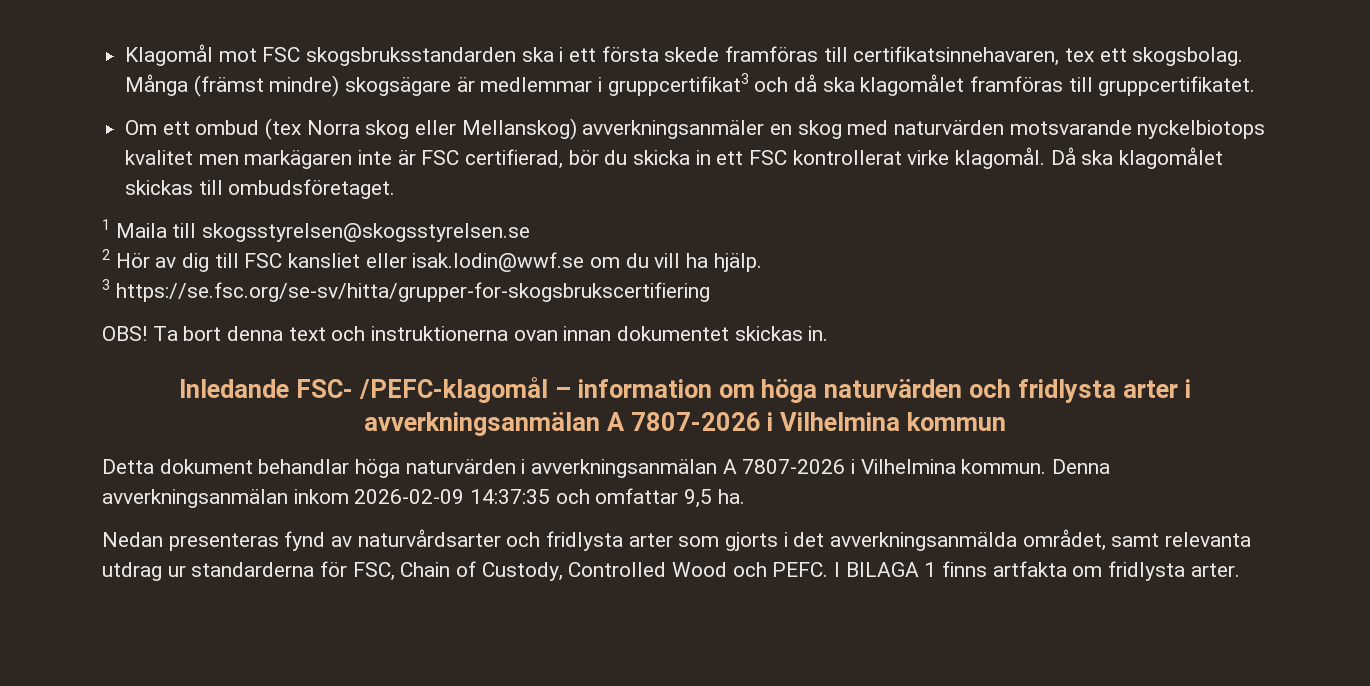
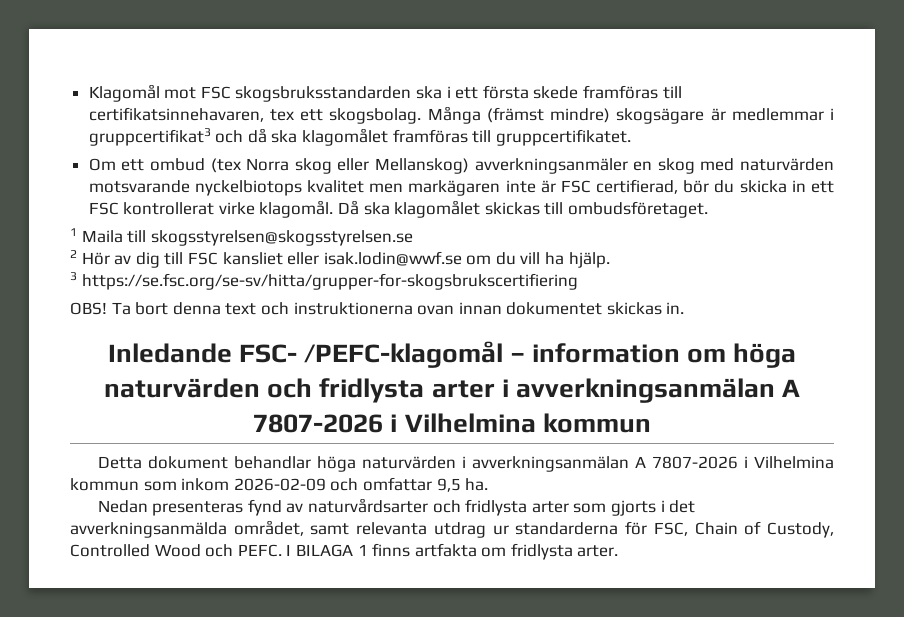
[961,459,1111,474] [102,489,288,508] kommun. Denna avverkningsanmälan -> [70,478,177,491] kommun som
[470,489,551,504] 14:37:35 -> (326, 484) none

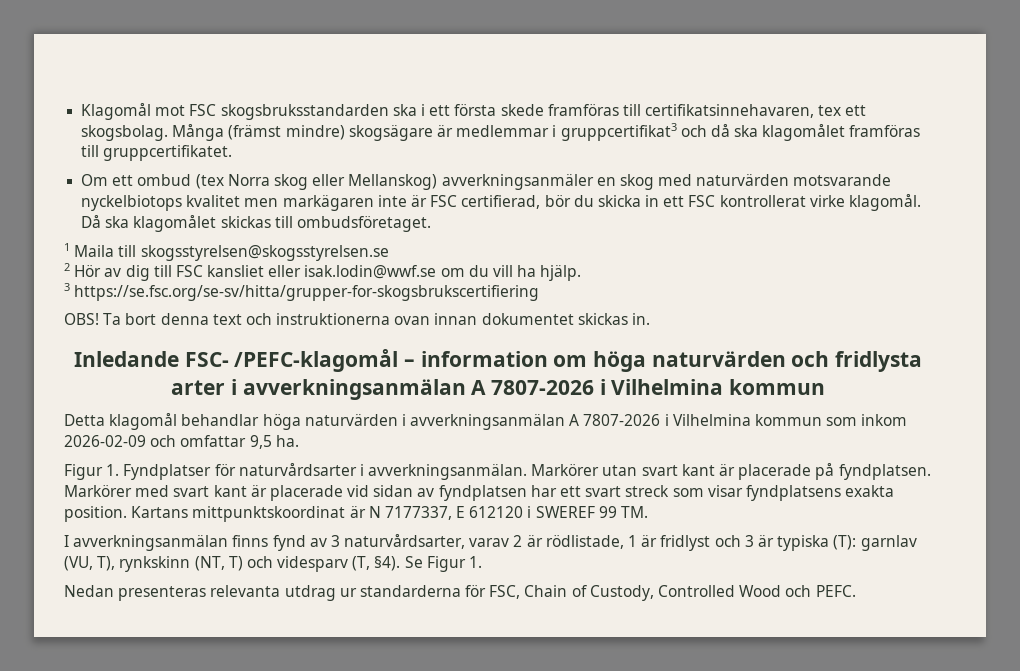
[147,456,228,469] dokument -> [109,413,178,430] klagomål
[97,498,696,516] [70,520,350,538] Nedan presenteras fynd av naturvårdsarter och fridlysta arter som gjorts i det avverkningsanmälda området, samt -> [64,463,931,480] [64,485,895,501] [64,506,649,522] [64,534,917,551] [64,556,483,572] [64,585,207,601] Figur 1. Fyndplatser för naturvårdsarter i avverkningsanmälan. Markörer utan svart kant är placerade på fyndplatsen. Markörer med svart kant är placerade vid sidan av fyndplatsen har ett svart streck som visar fyndplatsens exakta position. Kartans mittpunktskoordinat är N 7177337, E 612120 i SWEREF 99 TM. // I avverkningsanmälan finns fynd av 3 naturvårdsarter, varav 2 är rödlistade, 1 är fridlyst och 3 är typiska (T): garnlav (VU, T), rynkskinn (NT, T) och videsparv (T, §4). Se Figur 1. // Nedan presenteras
[286,543,619,560] I BILAGA 1 finns artfakta om fridlysta arter. -> (856, 591) none

